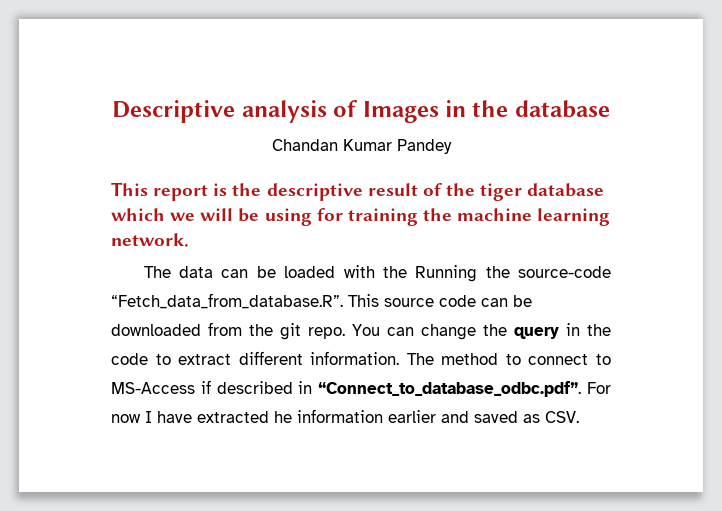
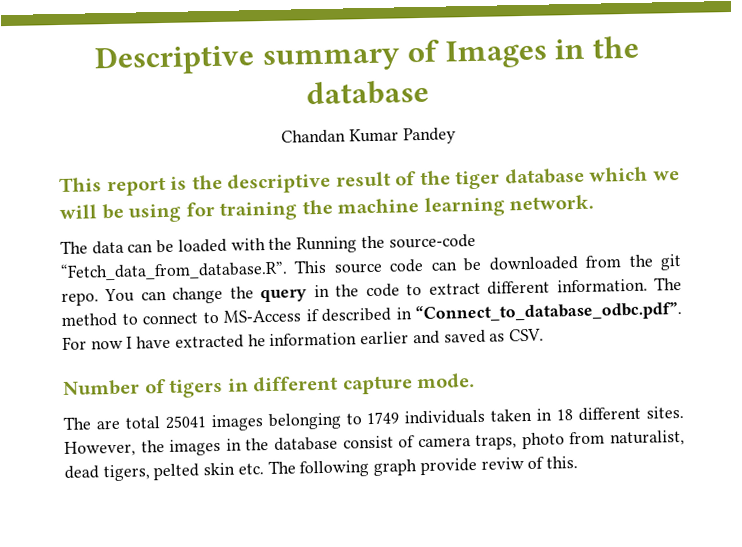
[241,100,327,123] analysis -> [261,48,401,73] summary
(579, 417) none -> [63,373,476,398] [63,405,684,432] [64,429,685,457] [64,456,578,482] // Number of tigers in different capture mode. // The are total 25041 images belonging to 1749 individuals taken in 18 different sites. However, the images in the database consist of camera traps, photo from naturalist, dead tigers, pelted skin etc. The following graph provide reviw of this.

